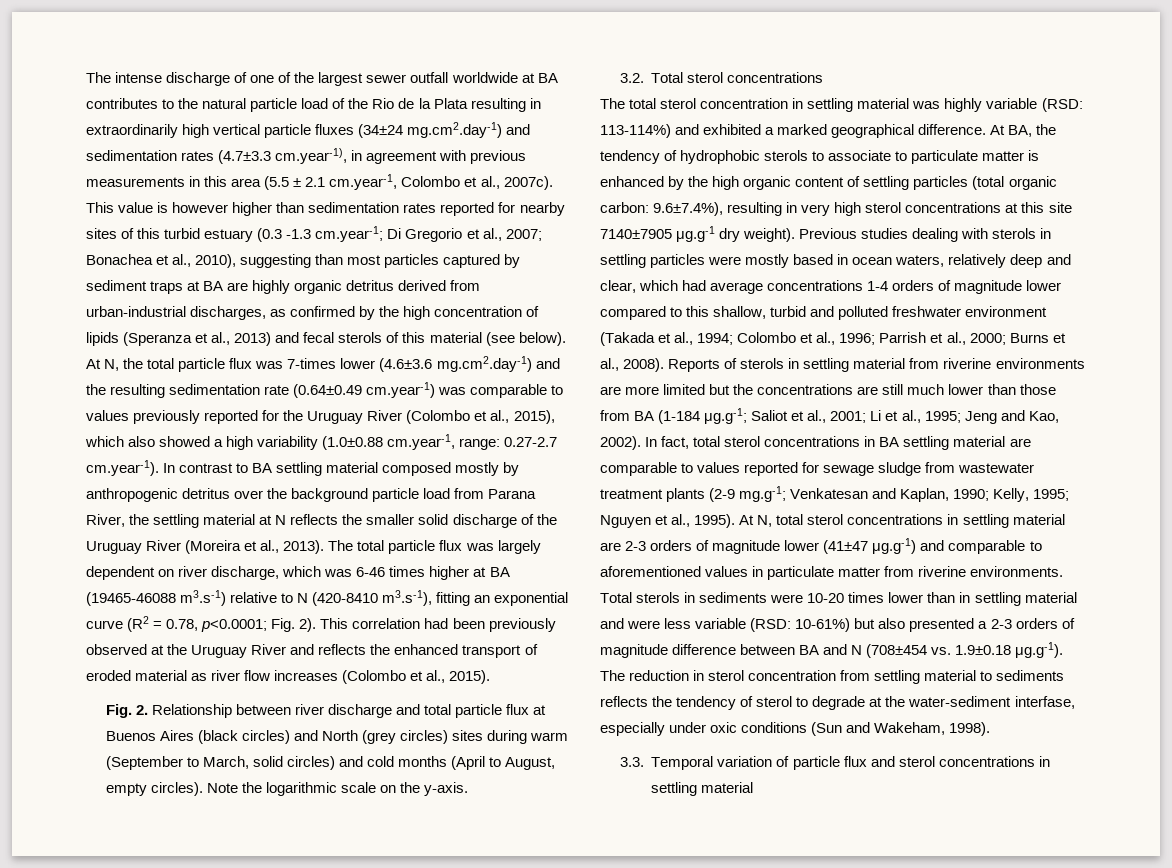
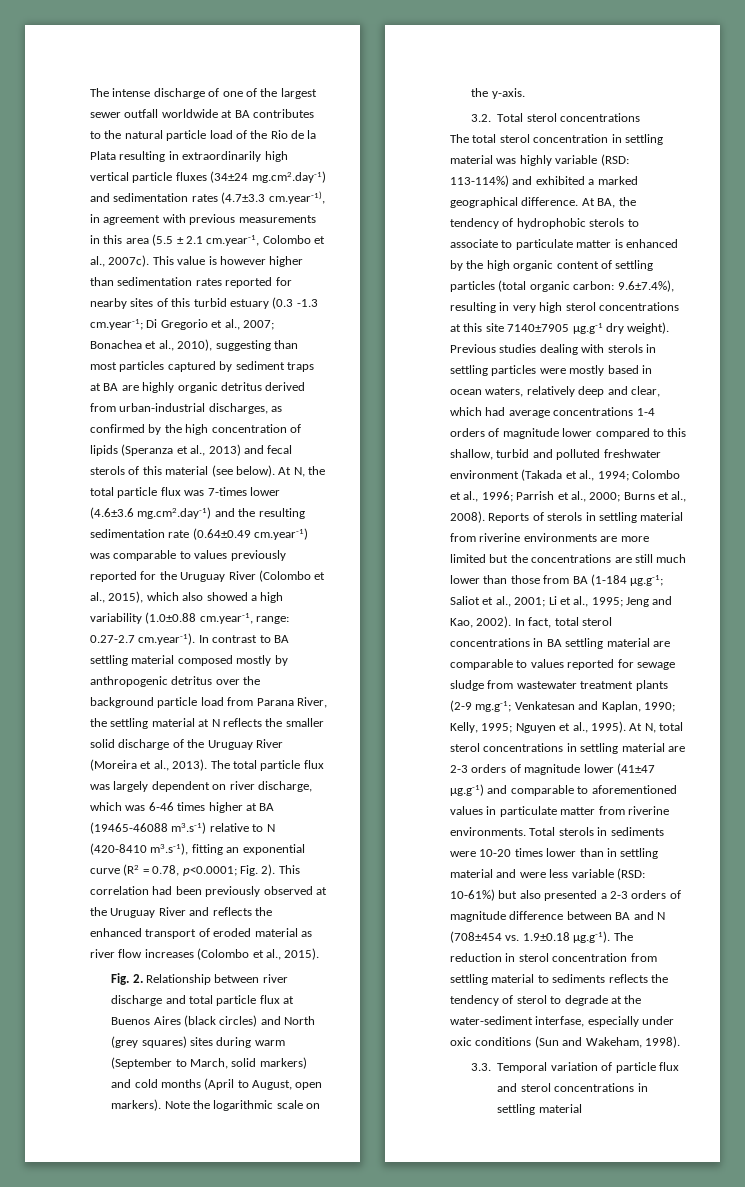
[400,730,449,744] circles) -> [141,1036,187,1048] squares)
[287,756,336,770] circles) -> [259,1057,307,1069] markers)
[105,782,203,796] empty circles). -> [295,1082,323,1090] [111,1099,162,1111] open markers).

